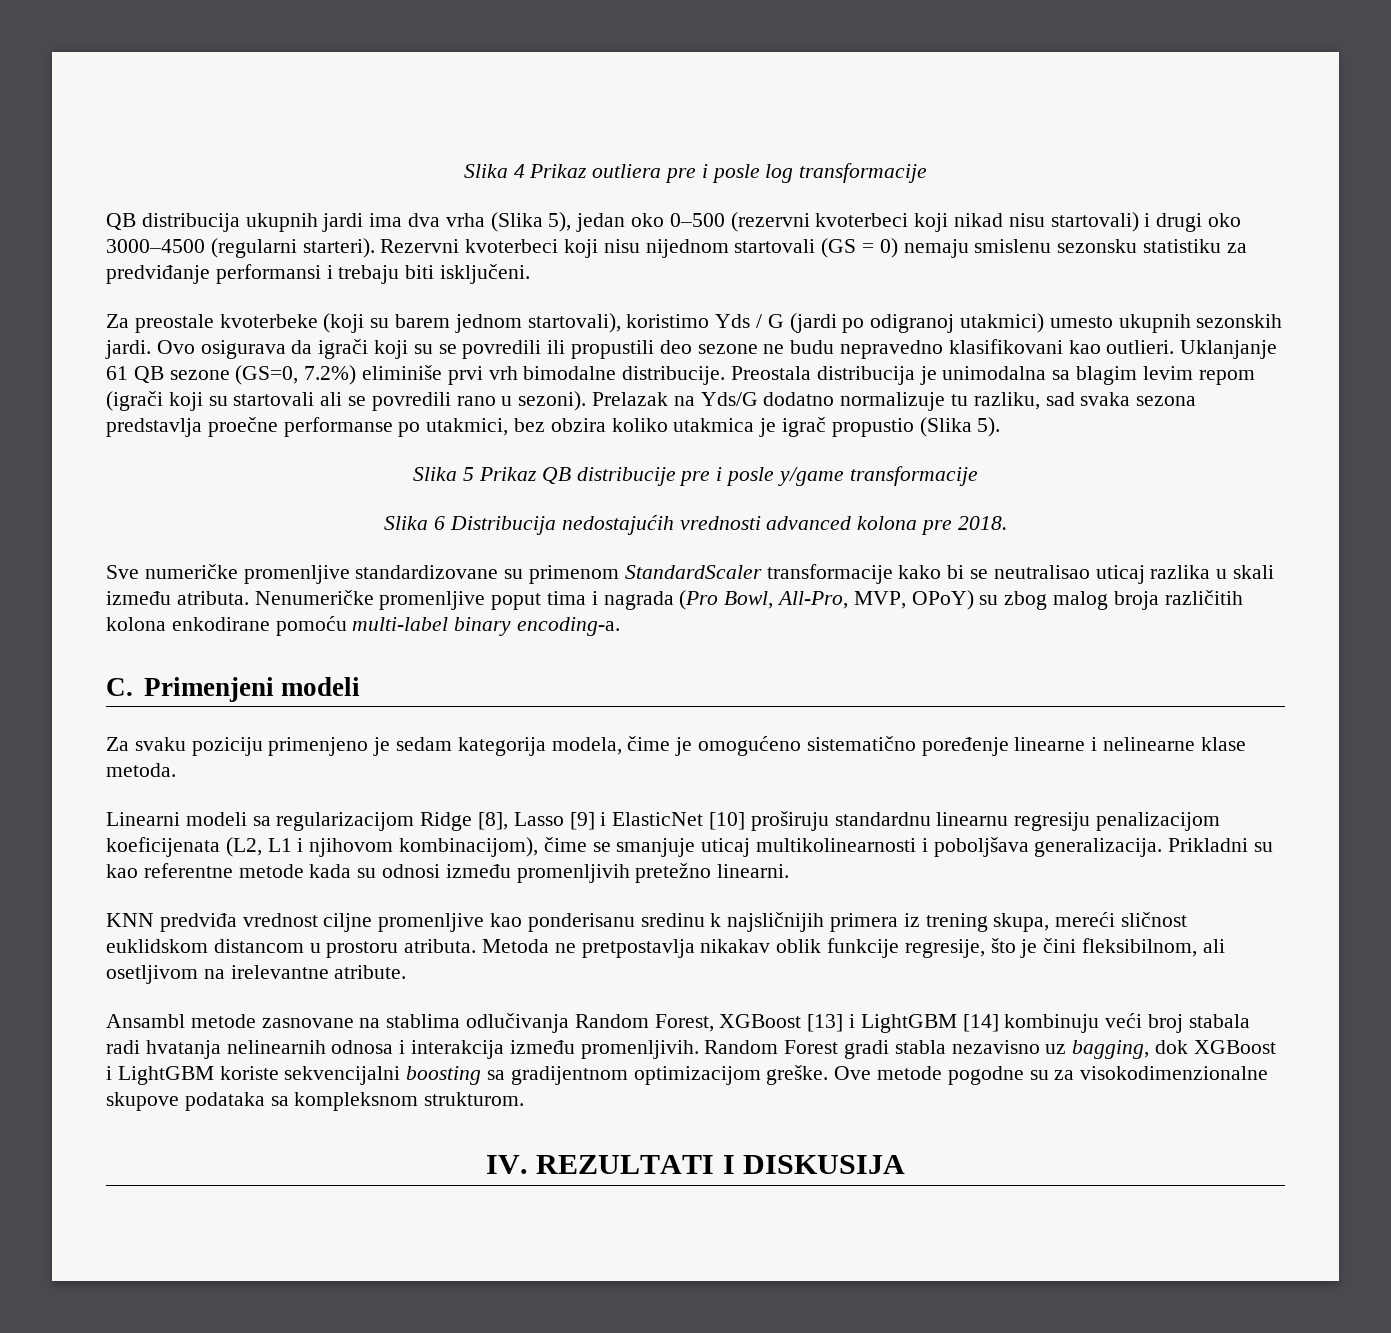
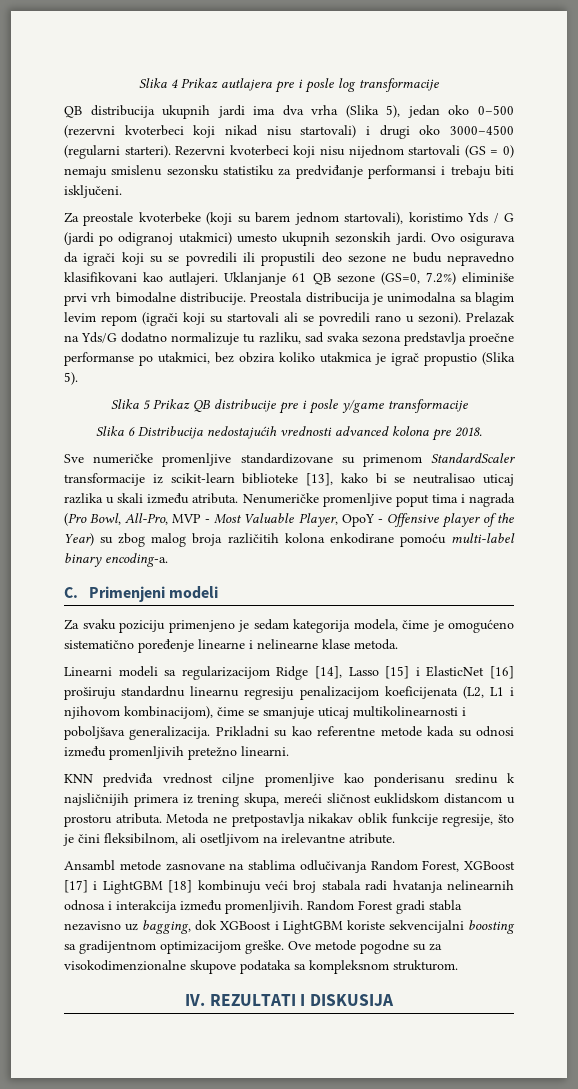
[592,164,662,178] outliera -> [221,78,272,91] autlajera
[1106,340,1175,354] outlieri. -> [169,272,219,285] autlajeri.
(893, 574) none -> [152,473,334,486] iz scikit-learn biblioteke [13],
[853,590,974,610] MVP, OPoY) -> [172,513,514,528] [64,533,94,546] MVP - Most Valuable Player, OpoY - Offensive player of the Year)
[478,812,595,830] [8], Lasso [9] -> [315,666,410,679] [14], Lasso [15]
[709,812,746,830] [10] -> [490,666,515,679] [16]
[807,1014,999,1033] [13] i LightGBM [14] -> [64,880,193,894] [17] i LightGBM [18]

